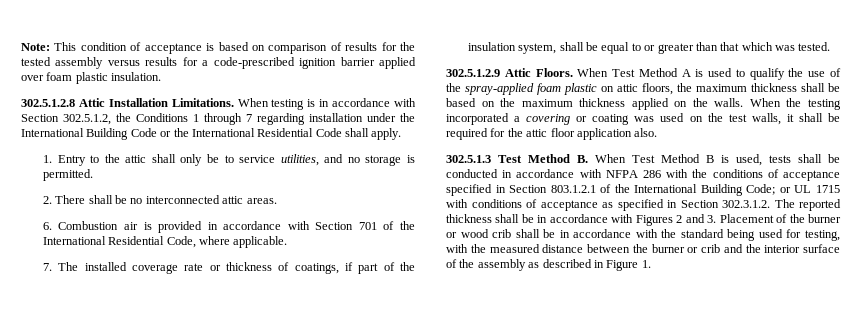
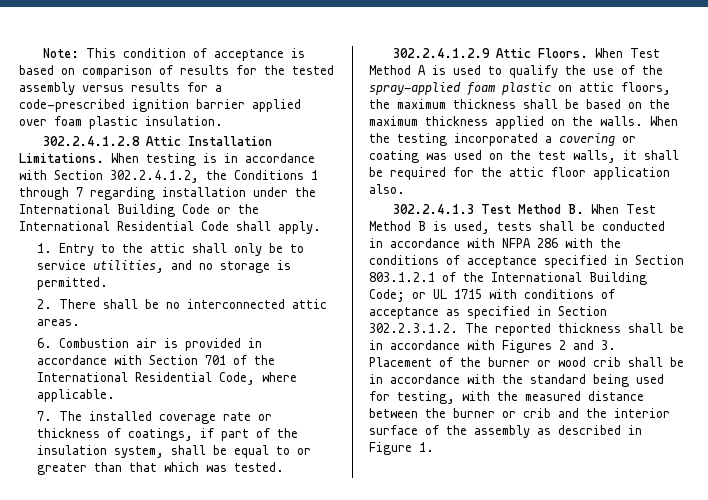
[21,99,75,107] 302.5.1.2.8 -> [42,136,140,146] 302.2.4.1.2.8
[63,114,111,125] 302.5.1.2, -> [110,170,199,183] 302.2.4.1.2,
[446,69,500,77] 302.5.1.2.9 -> [392,48,490,58] 302.2.4.1.2.9
[446,155,491,163] 302.5.1.3 -> [392,204,474,214] 302.2.4.1.3
[722,200,770,208] 302.3.1.2. -> [369,323,458,333] 302.2.3.1.2.

